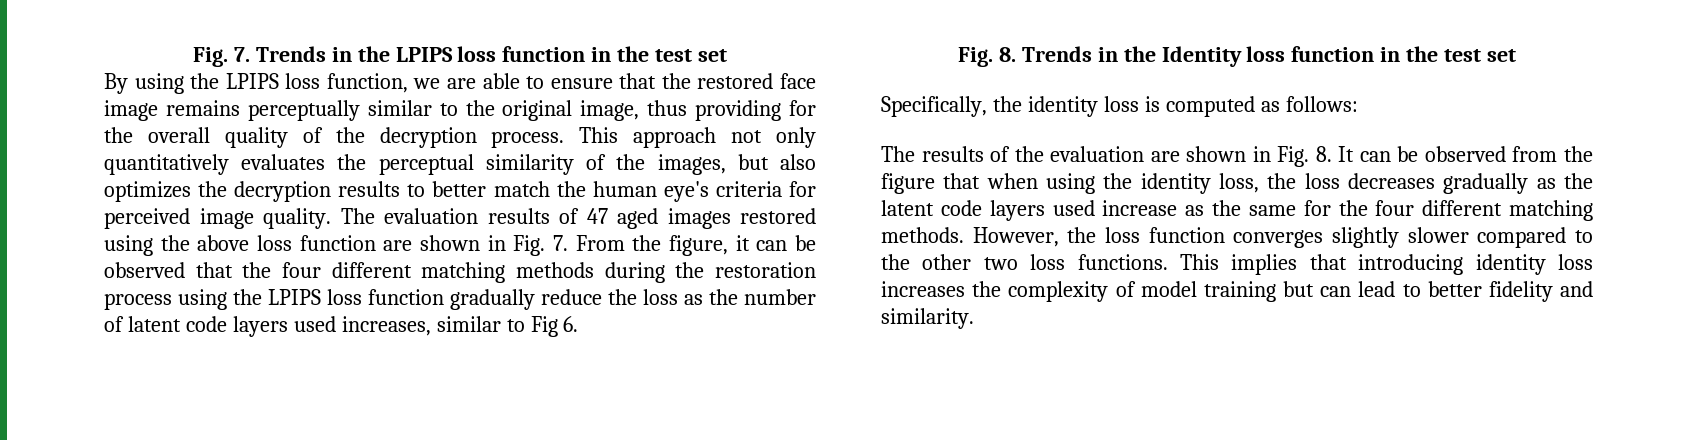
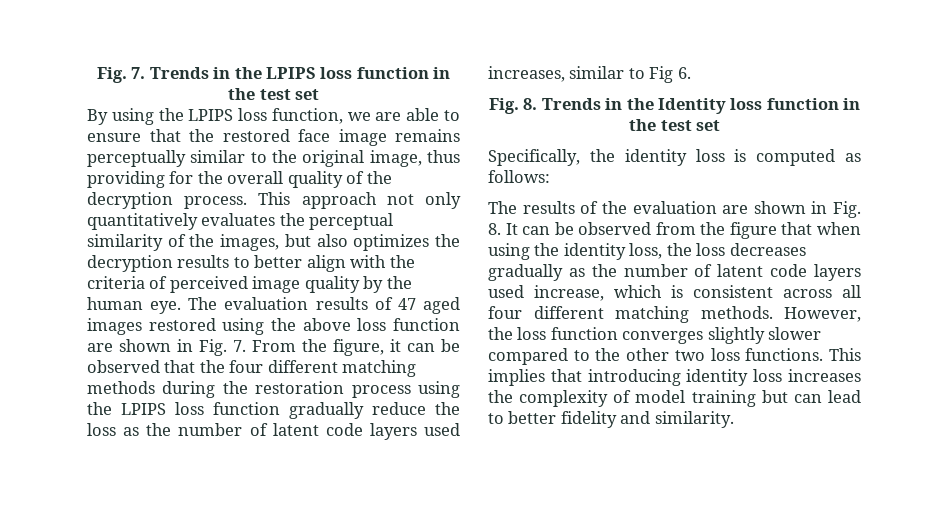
[493,181,816,202] [104,208,331,229] match the human eye's criteria for perceived image quality. -> [306,255,415,272] [87,276,412,293] [87,297,182,314] align with the criteria of perceived image quality by the human eye.
[881,200,1368,221] latent code layers used increase as the same for the -> [623,264,861,281] [488,285,861,301] number of latent code layers used increase, which is consistent across all

